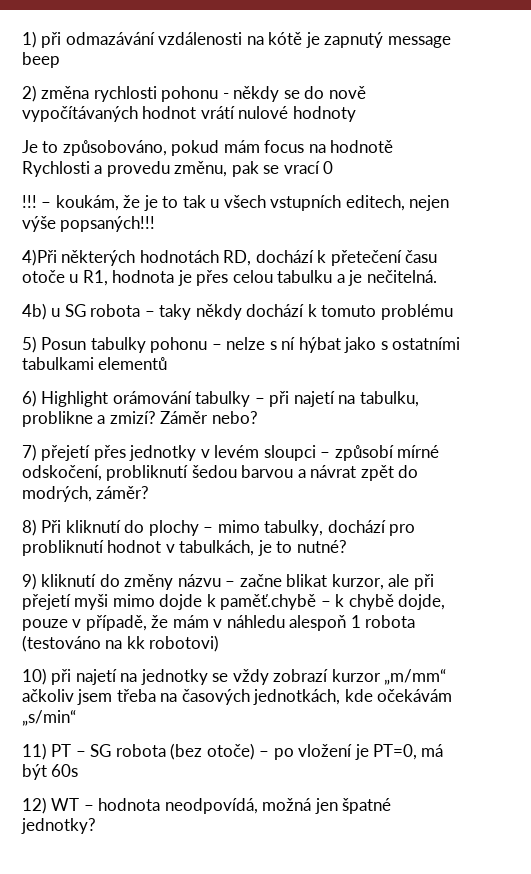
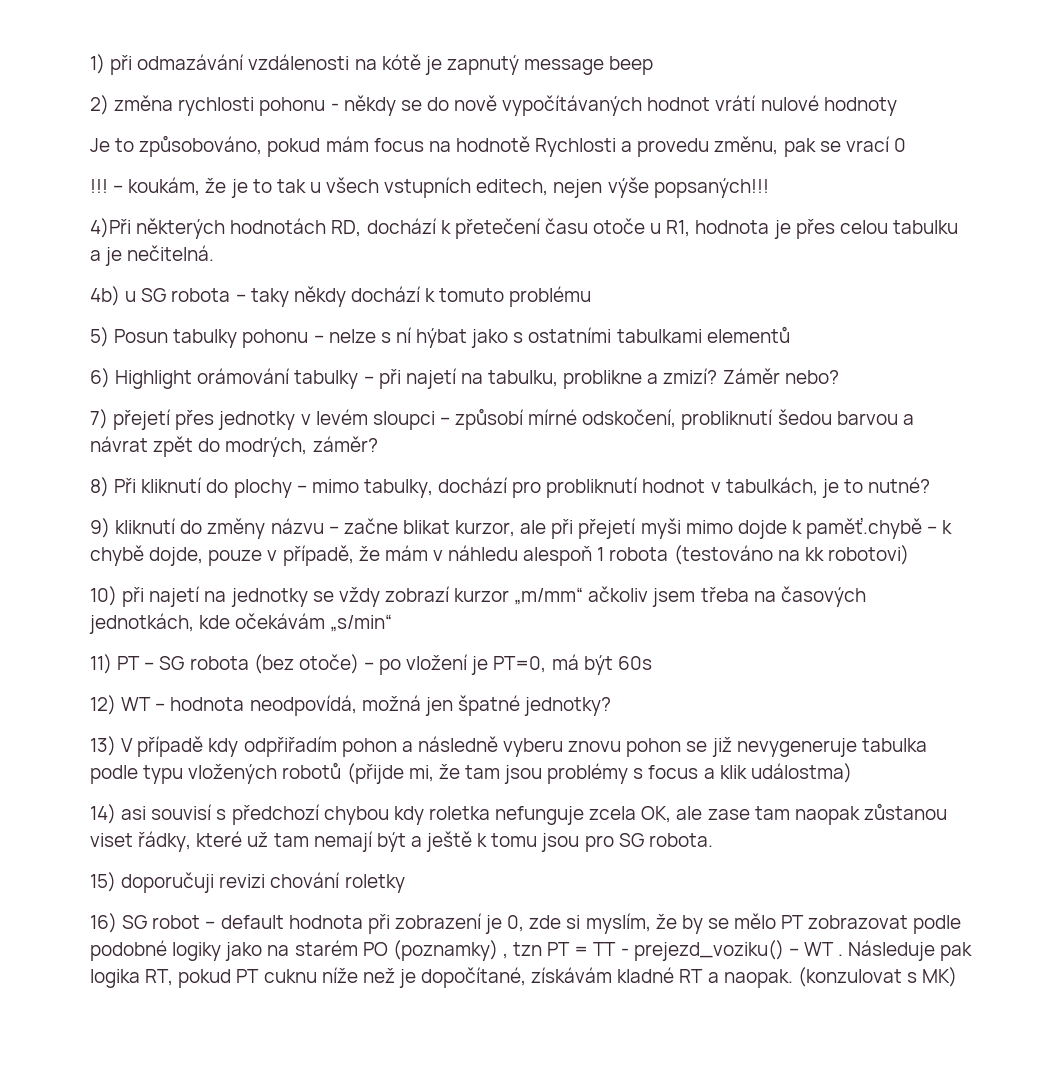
(96, 826) none -> [90,736,927,757] [90,762,852,784] [90,803,947,825] [90,831,713,852] [90,872,405,893] [90,913,962,934] [90,940,973,961] [90,967,958,988] // 13) V případě kdy odpřiřadím pohon a následně vyberu znovu pohon se již nevygeneruje tabulka podle typu vložených robotů (přijde mi, že tam jsou problémy s focus a klik událostma) // 14) asi souvisí s předchozí chybou kdy roletka nefunguje zcela OK, ale zase tam naopak zůstanou viset řádky, které už tam nemají být a ještě k tomu jsou pro SG robota. // 15) doporučuji revizi chování roletky // 16) SG robot – default hodnota při zobrazení je 0, zde si myslím, že by se mělo PT zobrazovat podle podobné logiky jako na starém PO (poznamky) , tzn PT = TT - prejezd_voziku() – WT . Následuje pak logika RT, pokud PT cuknu níže než je dopočítané, získávám kladné RT a naopak. (konzulovat s MK)

